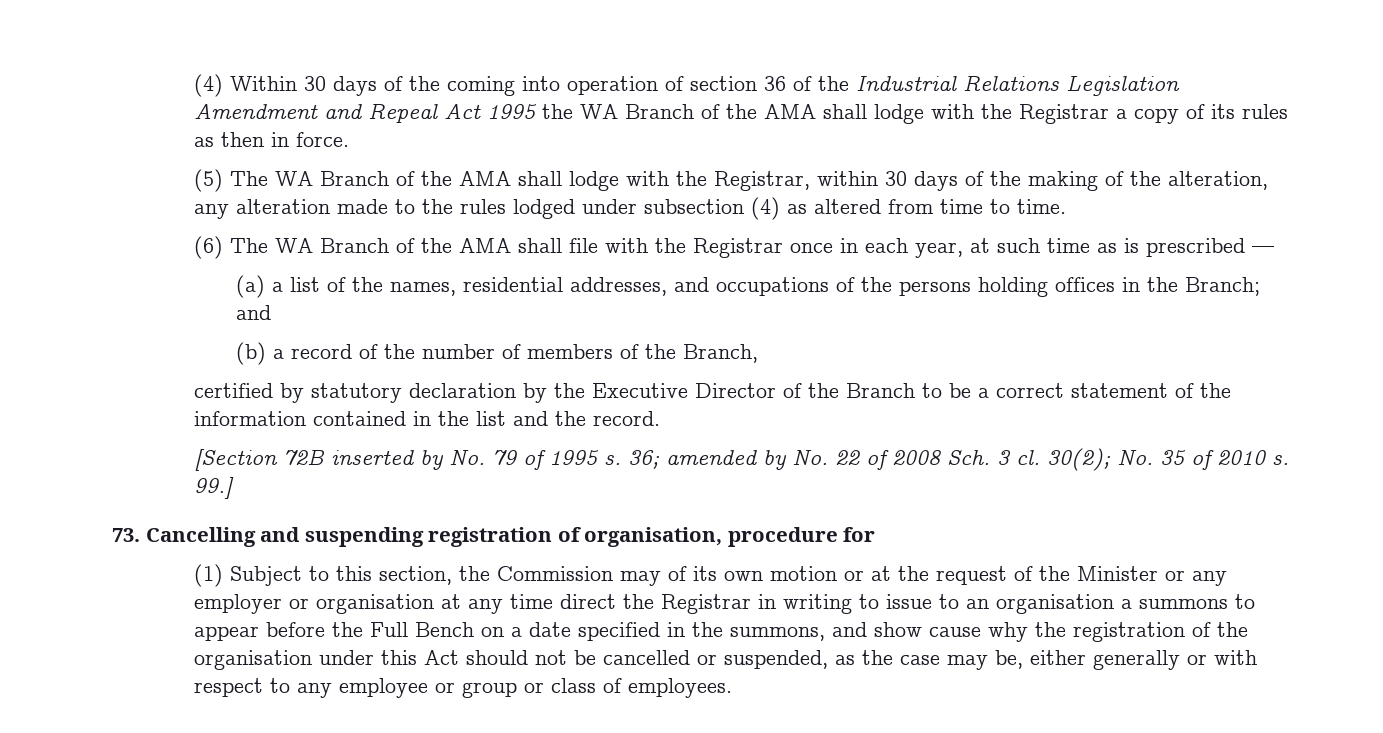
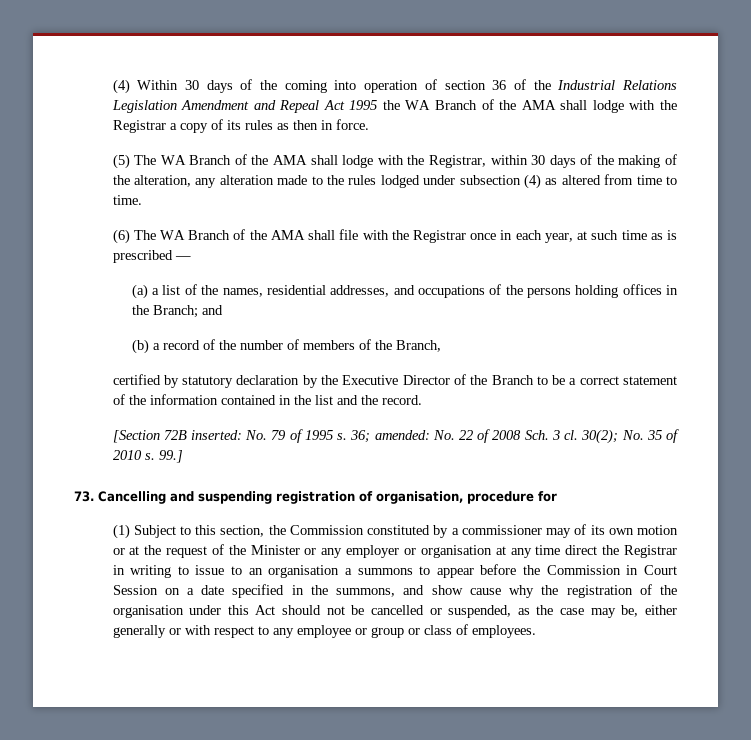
[331,450,445,470] inserted by -> [190,430,242,440] inserted:
[666,450,788,470] amended by -> [374,430,430,440] amended:
(614, 573) none -> [367,525,542,538] constituted by a commissioner
[370,622,475,637] Full Bench -> [546,565,677,575] [112,585,158,595] Commission in Court Session

